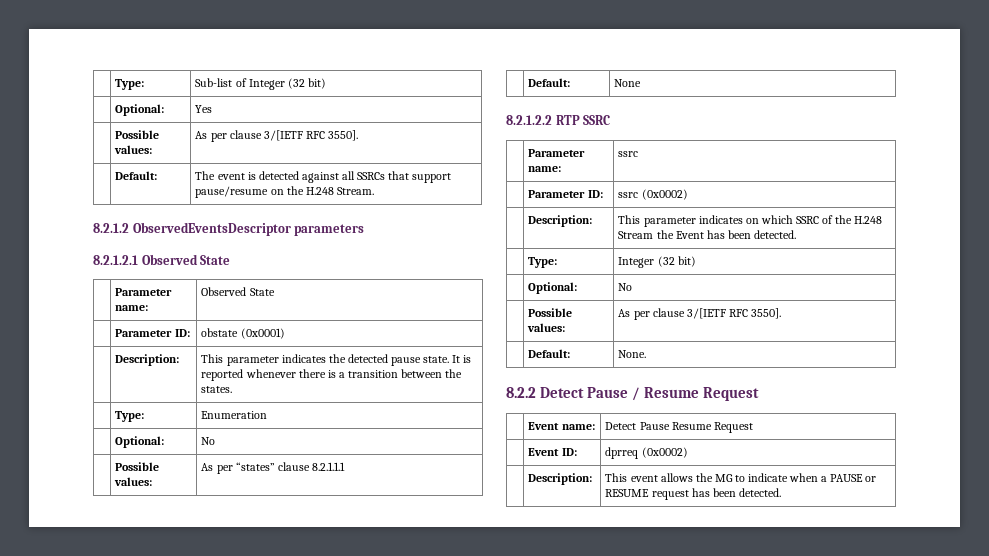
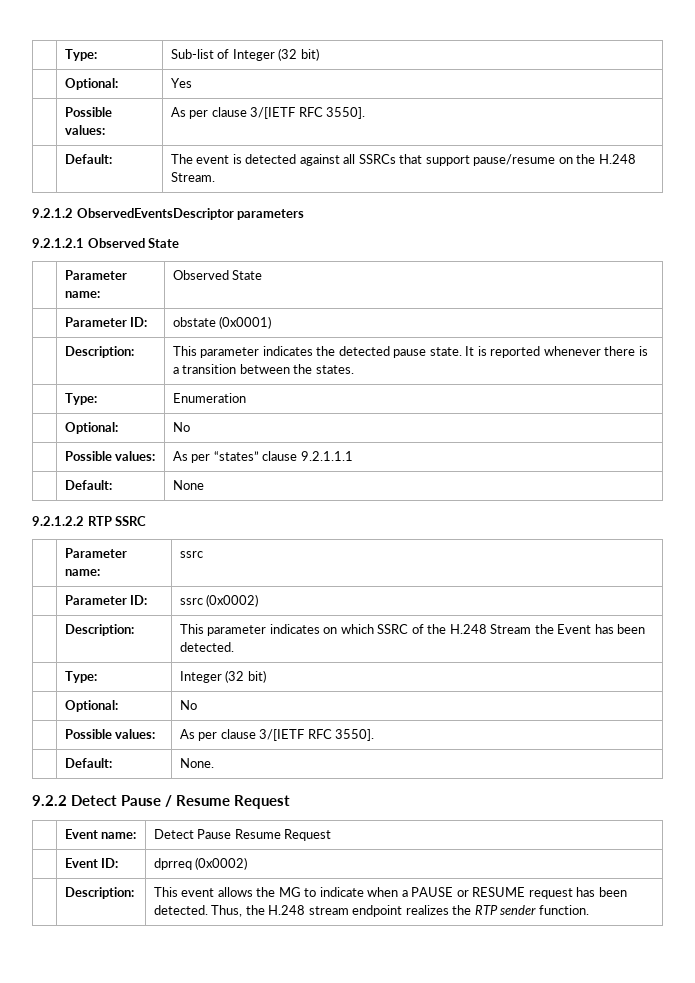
[93,223,129,233] 8.2.1.2 -> [32,208,73,218] 9.2.1.2
[93,255,138,265] 8.2.1.2.1 -> [32,238,84,248] 9.2.1.2.1
[311,462,345,471] 8.2.1.1.1 -> [300,451,353,461] 9.2.1.1.1
[506,115,552,125] 8.2.1.2.2 -> [32,516,84,526] 9.2.1.2.2
[506,387,536,398] 8.2.2 -> [32,795,67,806] 9.2.2
(781, 492) none -> [211,905,589,917] Thus, the H.248 stream endpoint realizes the RTP sender function.

